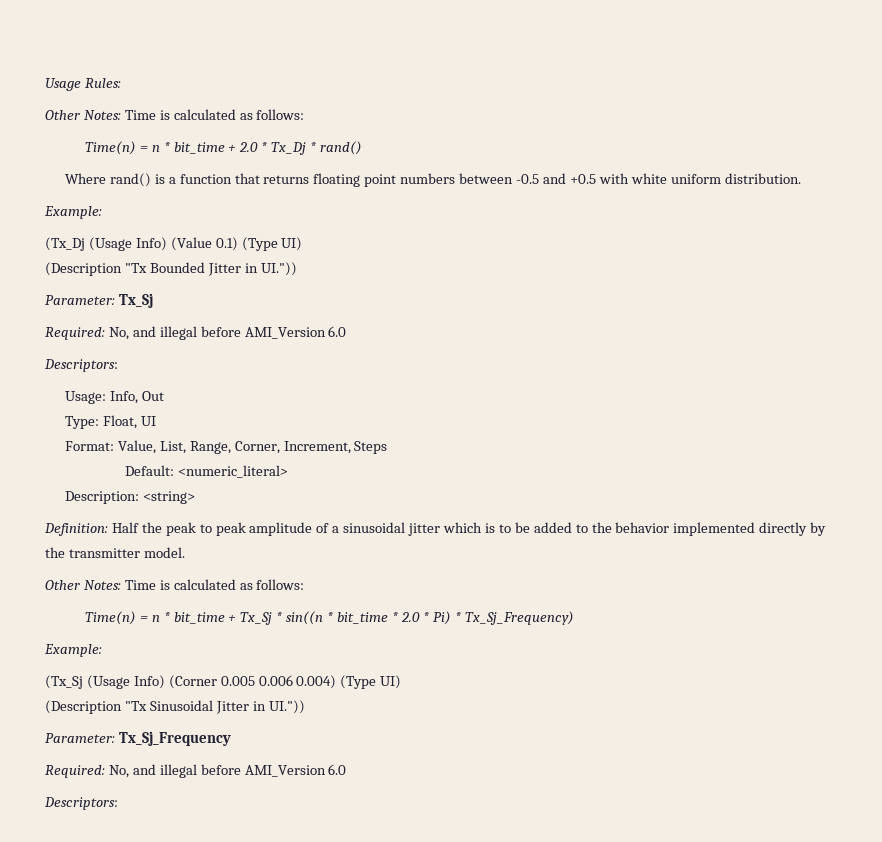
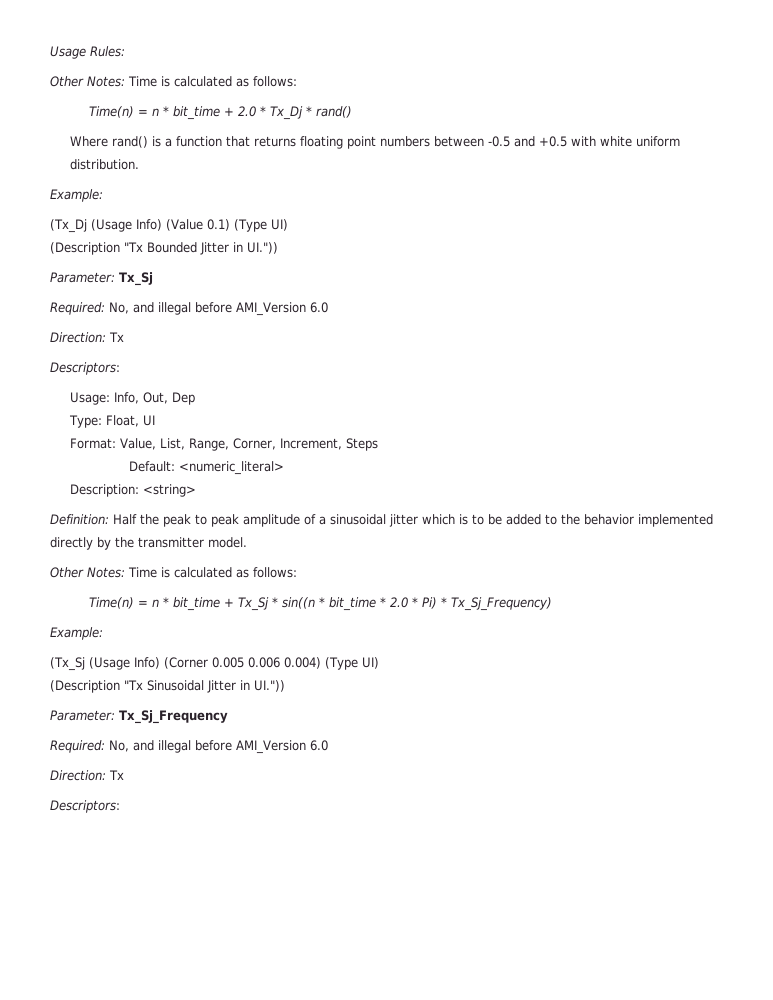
(347, 331) none -> [50,332,124,343] // Direction: Tx
[141,391,164,401] Out -> [142,392,195,405] Out, Dep
(347, 769) none -> [50,770,124,781] // Direction: Tx

